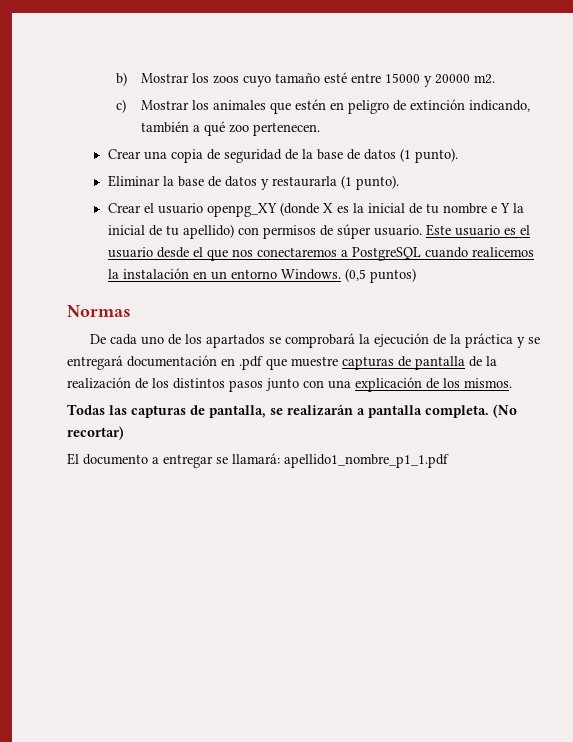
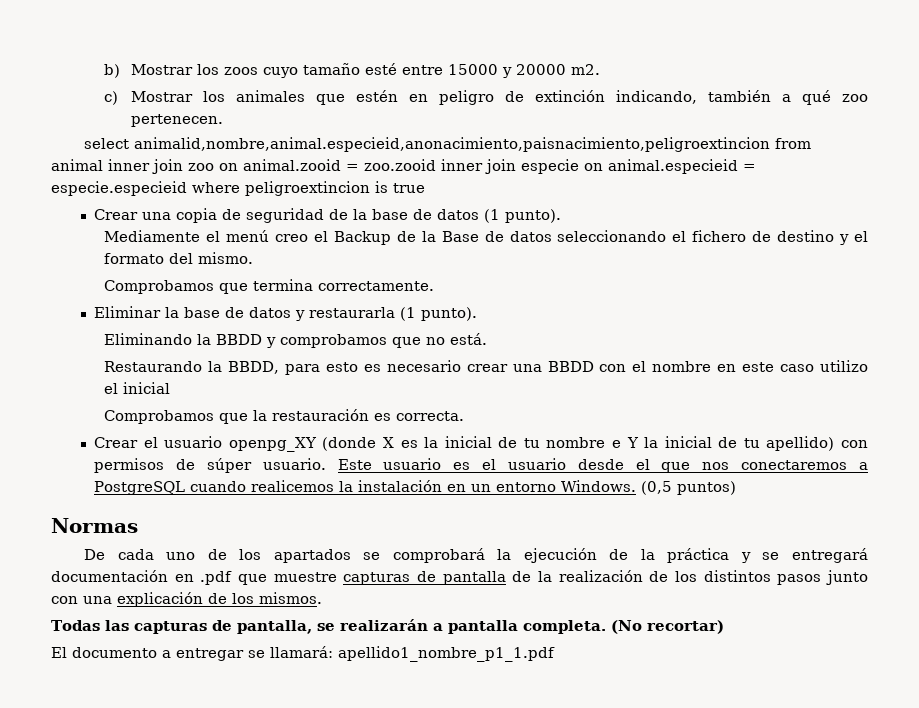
(320, 129) none -> [84,137,812,152] [51,159,756,174] [51,181,425,196] // select animalid,nombre,animal.especieid,anonacimiento,paisnacimiento,peligroextincion from animal inner join zoo on animal.zooid = zoo.zooid inner join especie on animal.especieid = especie.especieid where peligroextincion is true
(458, 155) none -> [104,230,869,245] [104,252,254,264] [104,279,435,294] // Mediamente el menú creo el Backup de la Base de datos seleccionando el fichero de destino y el formato del mismo. // Comprobamos que termina correctamente.
(399, 182) none -> [104,333,488,348] [104,360,869,375] [104,382,171,394] [104,409,465,424] // Eliminando la BBDD y comprobamos que no está. // Restaurando la BBDD, para esto es necesario crear una BBDD con el nombre en este caso utilizo el inicial // Comprobamos que la restauración es correcta.

